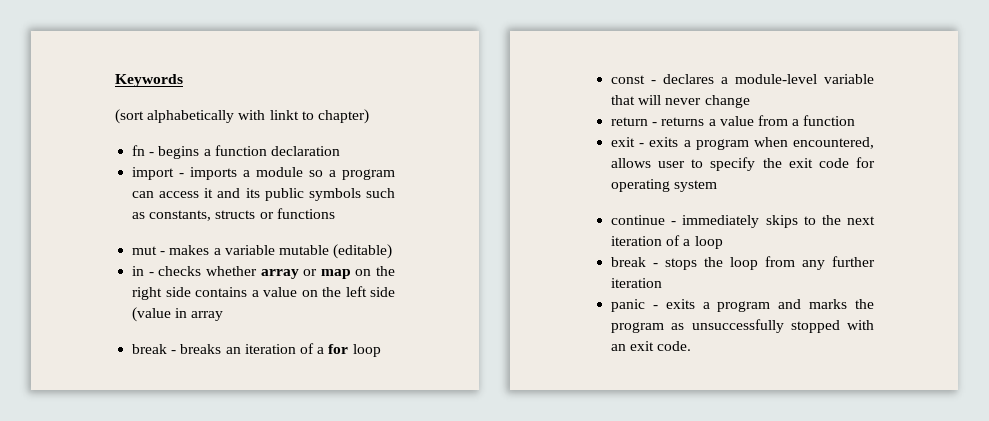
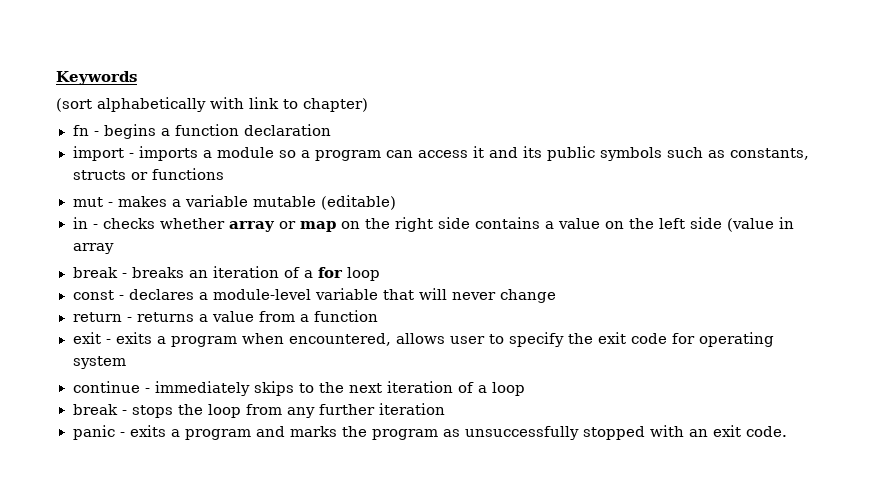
[269,110,299,120] linkt -> [249,97,279,109] link

